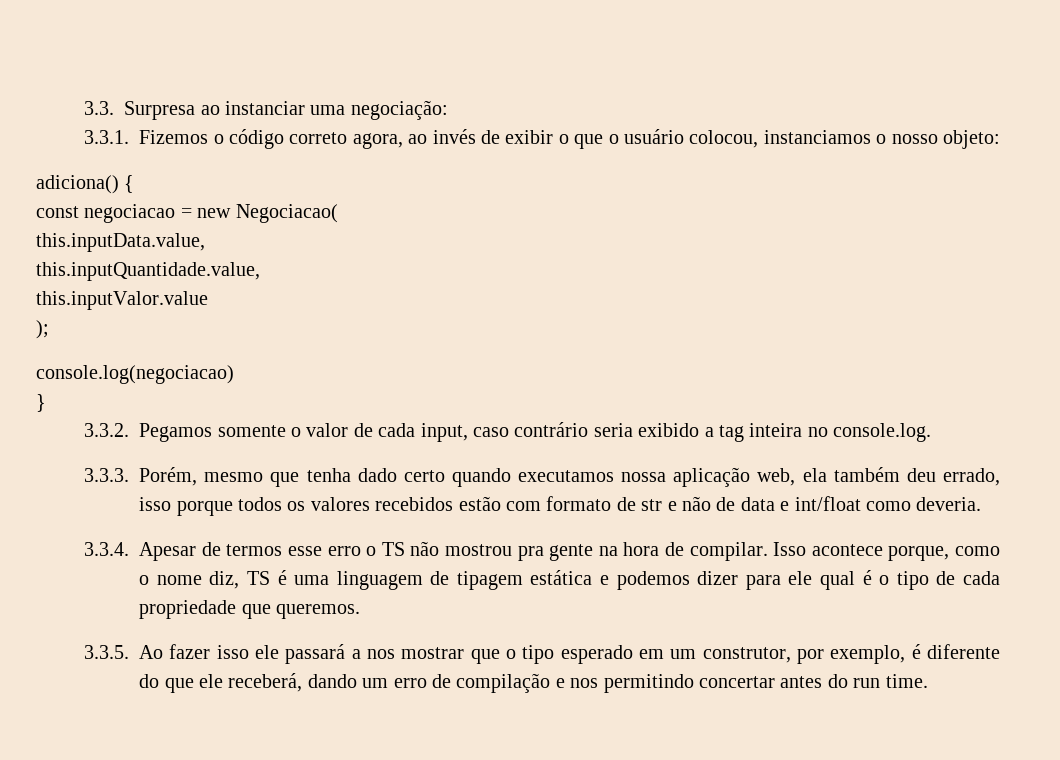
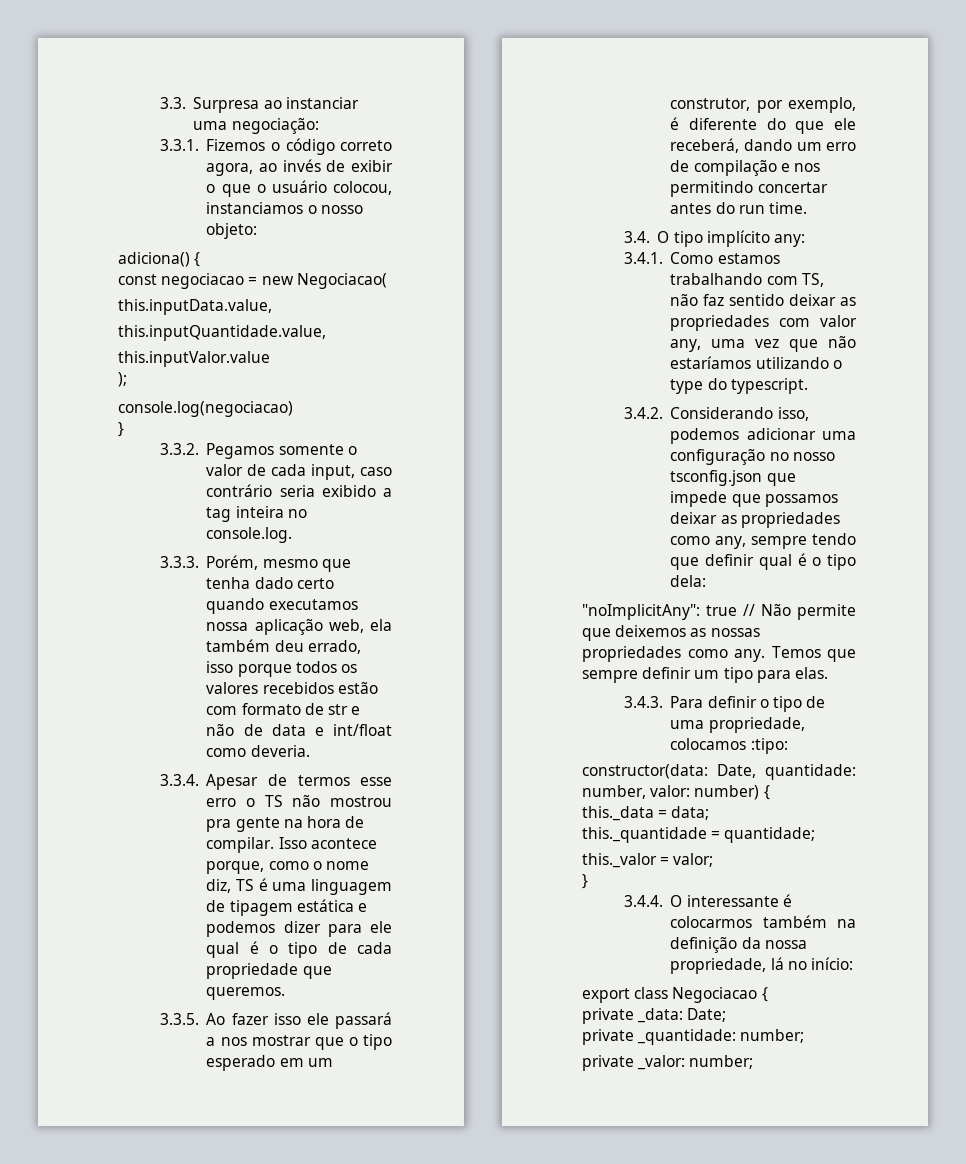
(928, 681) none -> [623,230,806,247] [623,252,780,264] [670,273,824,287] [670,294,856,306] [670,315,857,331] [670,336,856,352] [670,356,842,369] [670,378,808,394] [623,407,809,421] [670,428,856,444] [670,449,835,465] [670,470,796,486] [670,491,838,507] [670,512,840,528] [670,533,856,549] [670,553,856,570] [670,575,707,587] [582,604,856,620] [582,625,760,641] [582,646,856,662] [582,667,828,683] [623,696,826,712] [670,717,805,733] [670,738,788,754] [582,764,856,780] [582,785,770,800] [582,806,710,821] [582,827,816,843] [582,853,714,868] [582,874,588,889] [623,894,792,907] [670,915,856,928] [670,937,807,953] [670,957,854,974] [582,987,768,1003] [582,1008,727,1024] [582,1029,805,1045] [582,1055,754,1071] // 3.4. O tipo implícito any: // 3.4.1. Como estamos trabalhando com TS, não faz sentido deixar as propriedades com valor any, uma vez que não estaríamos utilizando o type do typescript. // 3.4.2. Considerando isso, podemos adicionar uma configuração no nosso tsconfig.json que impede que possamos deixar as propriedades como any, sempre tendo que definir qual é o tipo dela: // "noImplicitAny": true // Não permite que deixemos as nossas propriedades como any. Temos que sempre definir um tipo para elas. // 3.4.3. Para definir o tipo de uma propriedade, colocamos :tipo: // constructor(data: Date, quantidade: number, valor: number) { // this._data = data; // this._quantidade = quantidade; // this._valor = valor; // } // 3.4.4. O interessante é colocarmos também na definição da nossa propriedade, lá no início: // export class Negociacao { // private _data: Date; // private _quantidade: number; // private _valor: number;

